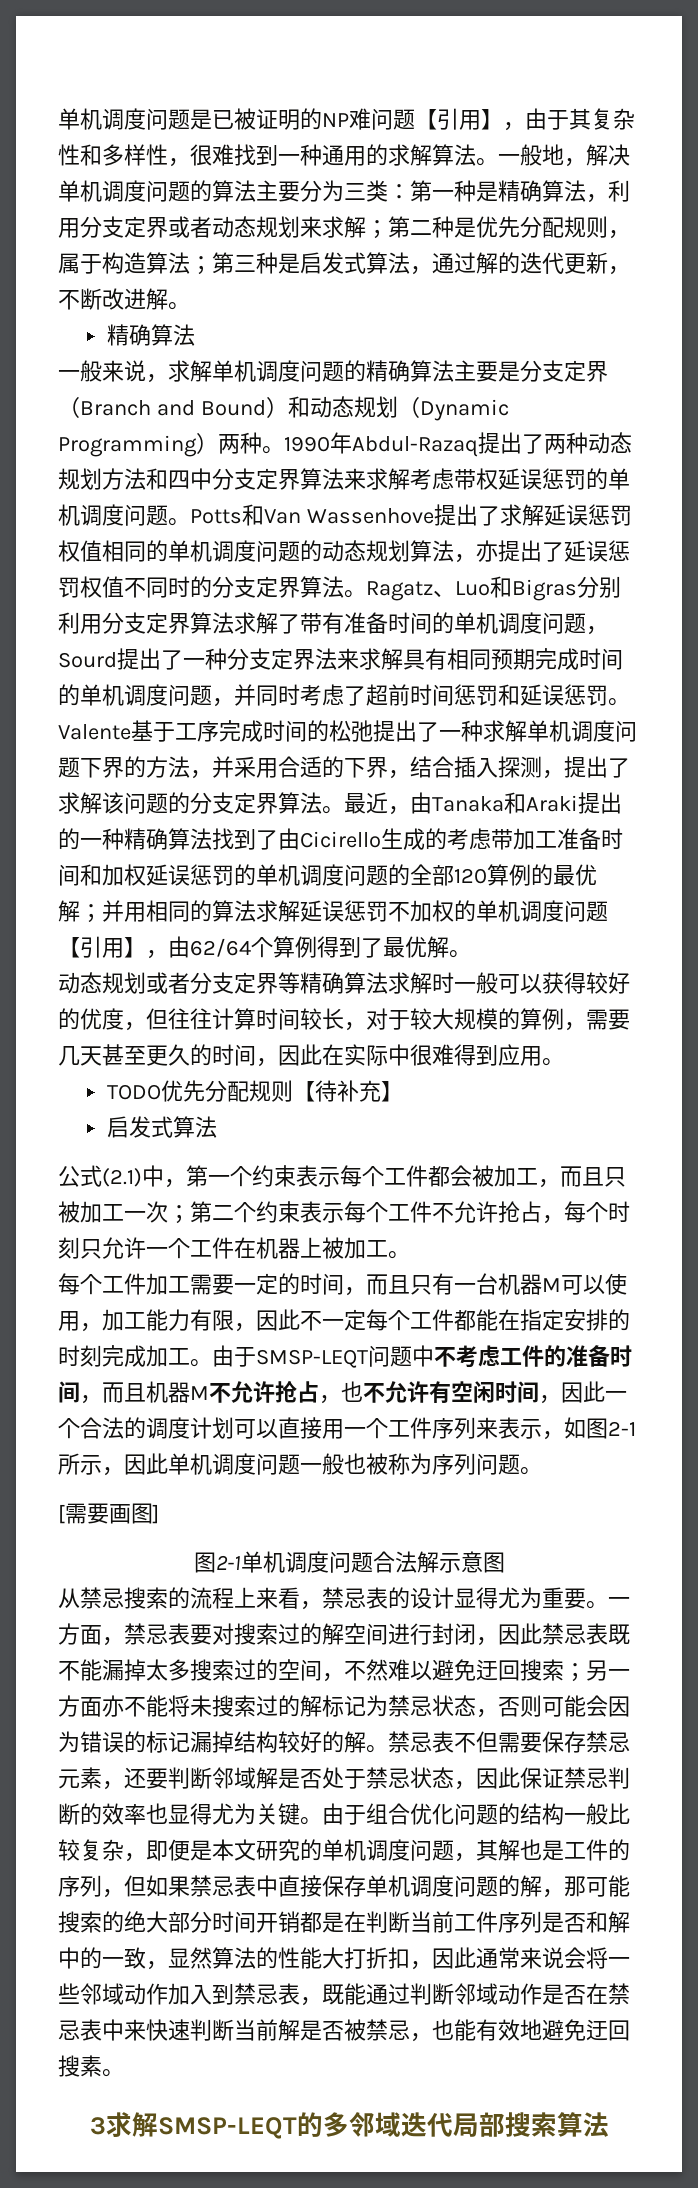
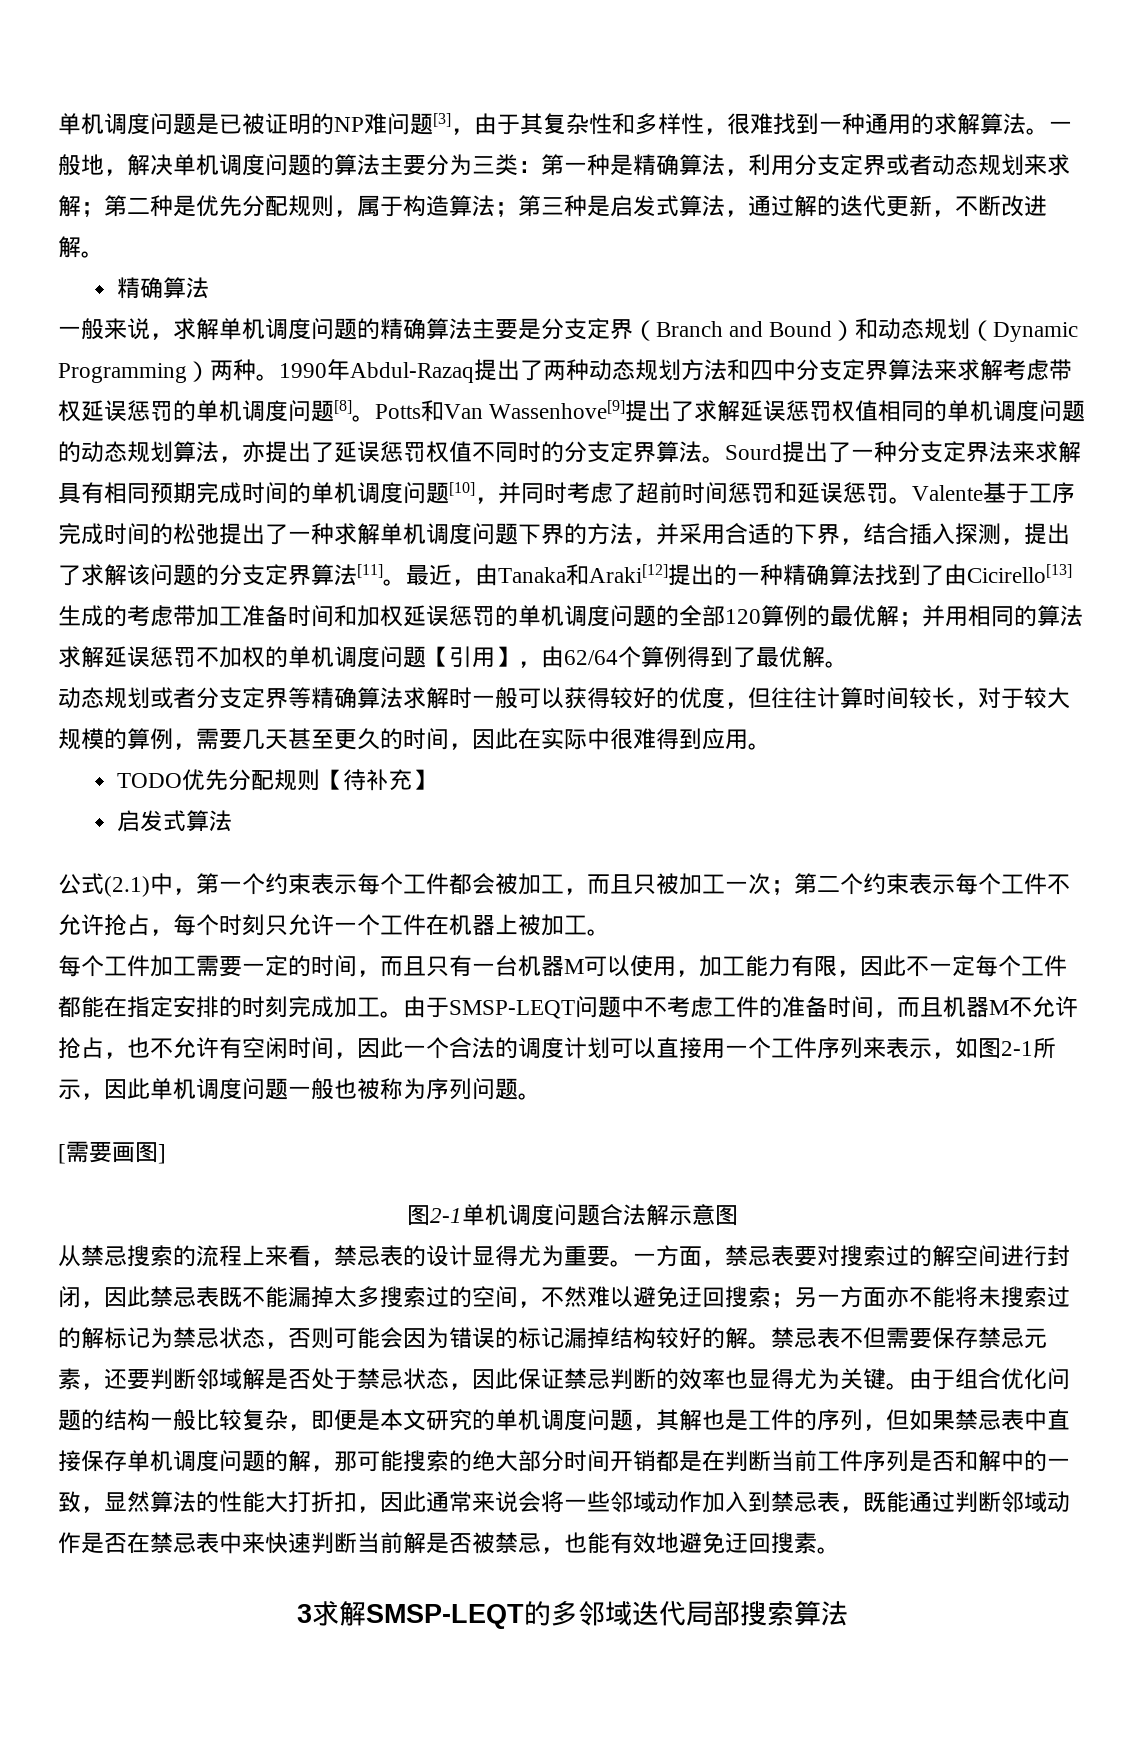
[415,108,503,130] 【引用】 -> [433,113,451,127] [3]
(168, 515) none -> [334,400,352,414] [8]
[306,508,434,524] Wassenhove -> [489,400,626,419] Wassenhove[9]
[366,576,621,601] [58,612,608,635] Ragatz、Luo和Bigras分别利用分支定界算法求解了带有准备时间的单机调度问题， -> (725, 459) none
(212, 695) none -> [449,482,475,496] [10]
(322, 803) none -> [357,564,383,578] [11]
[526,795,578,812] Araki -> [589,564,668,583] Araki[12]
[300,831,381,848] Cicirello -> [967,564,1072,583] Cicirello[13]

